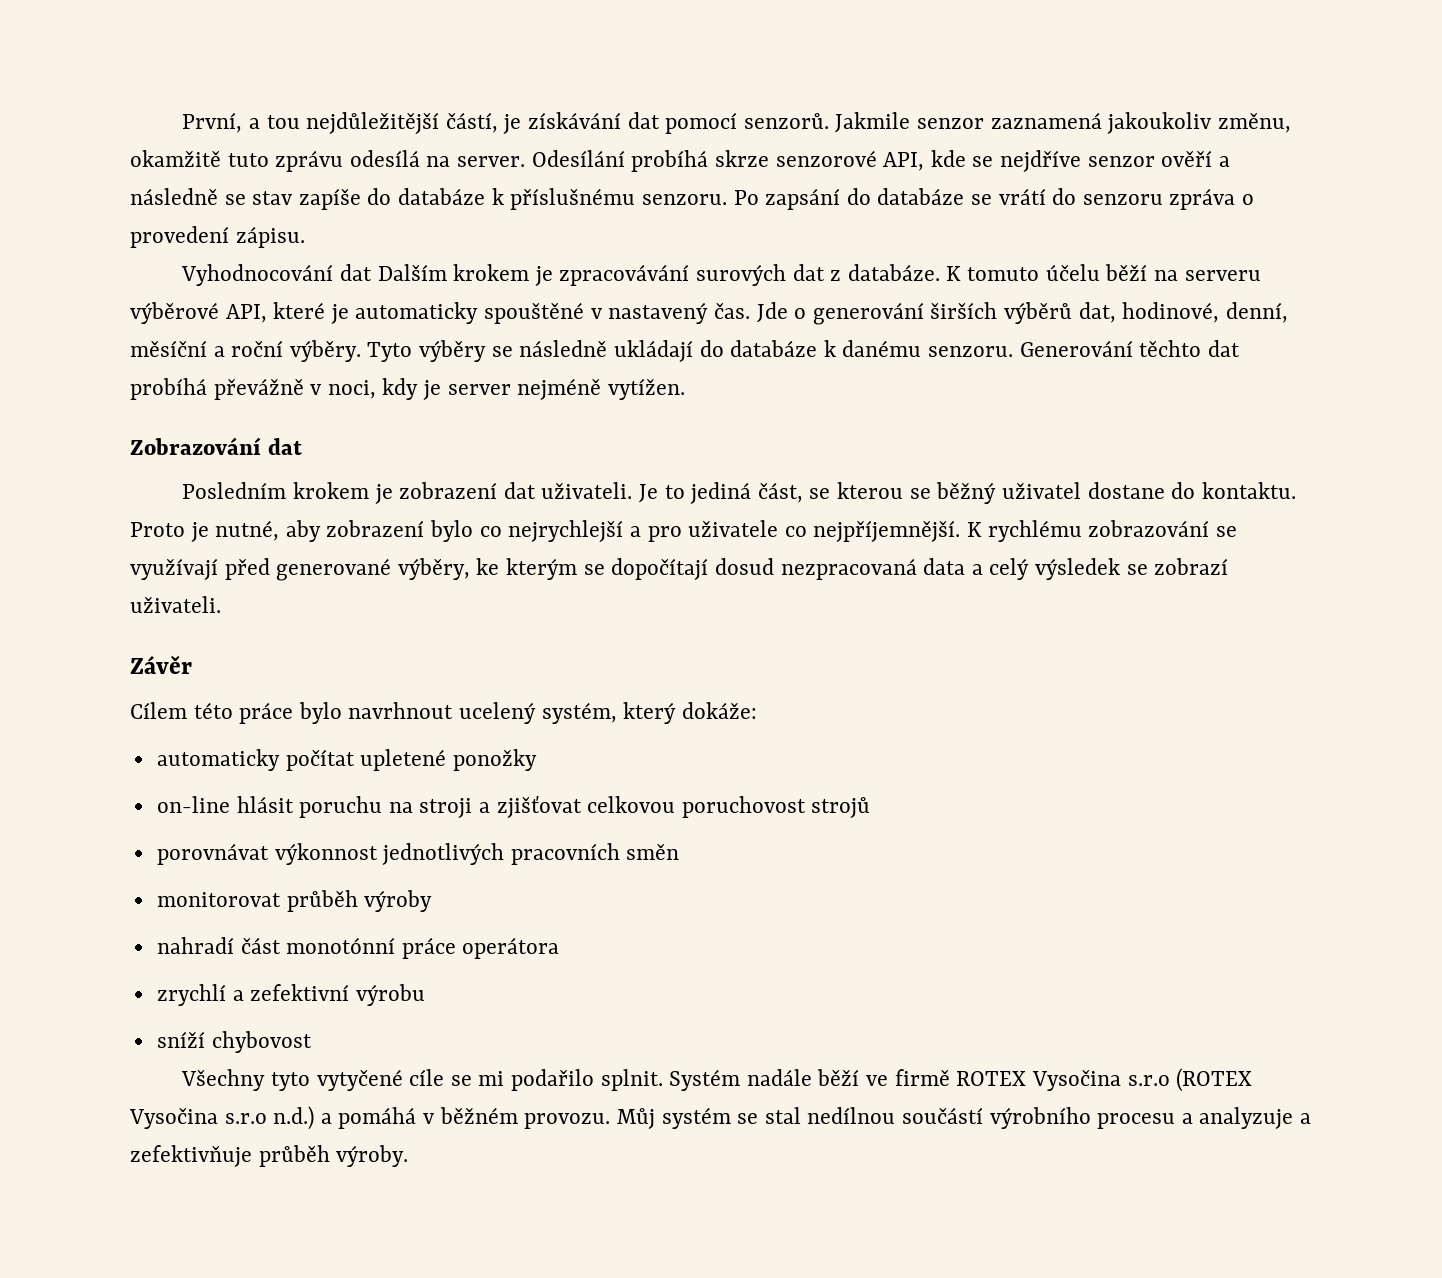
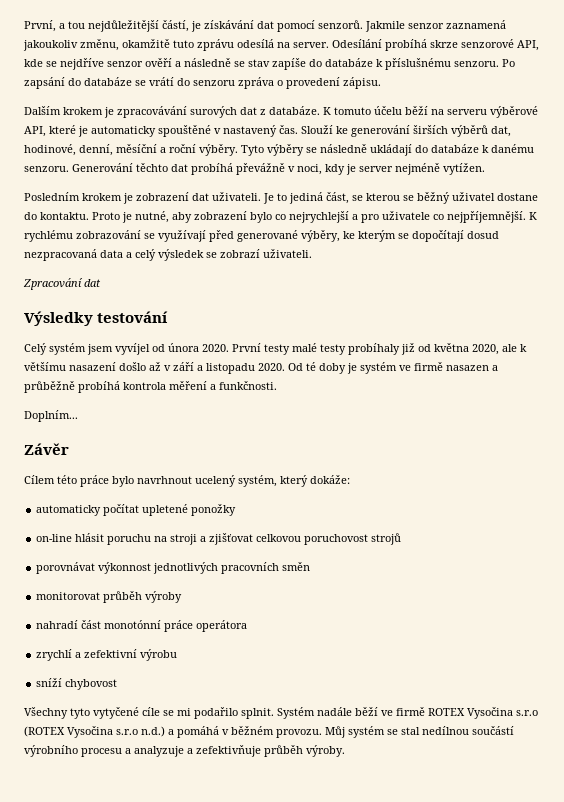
[181,264,372,286] Vyhodnocování dat -> (381, 83) none
[756,302,807,323] Jde o -> [301,125,348,134] Slouží ke
[130,437,302,455] // Zobrazování dat -> (485, 169) none
(221, 604) none -> [23,278,101,290] [24,311,169,326] [24,343,527,355] [24,362,498,374] [24,381,277,393] [24,410,78,422] // Zpracování dat // Výsledky testování // Celý systém jsem vyvíjel od února 2020. První testy malé testy probíhaly již od května 2020, ale k většímu nasazení došlo až v září a listopadu 2020. Od té doby je systém ve firmě nasazen a průběžně probíhá kontrola měření a funkčnosti. // Doplním...

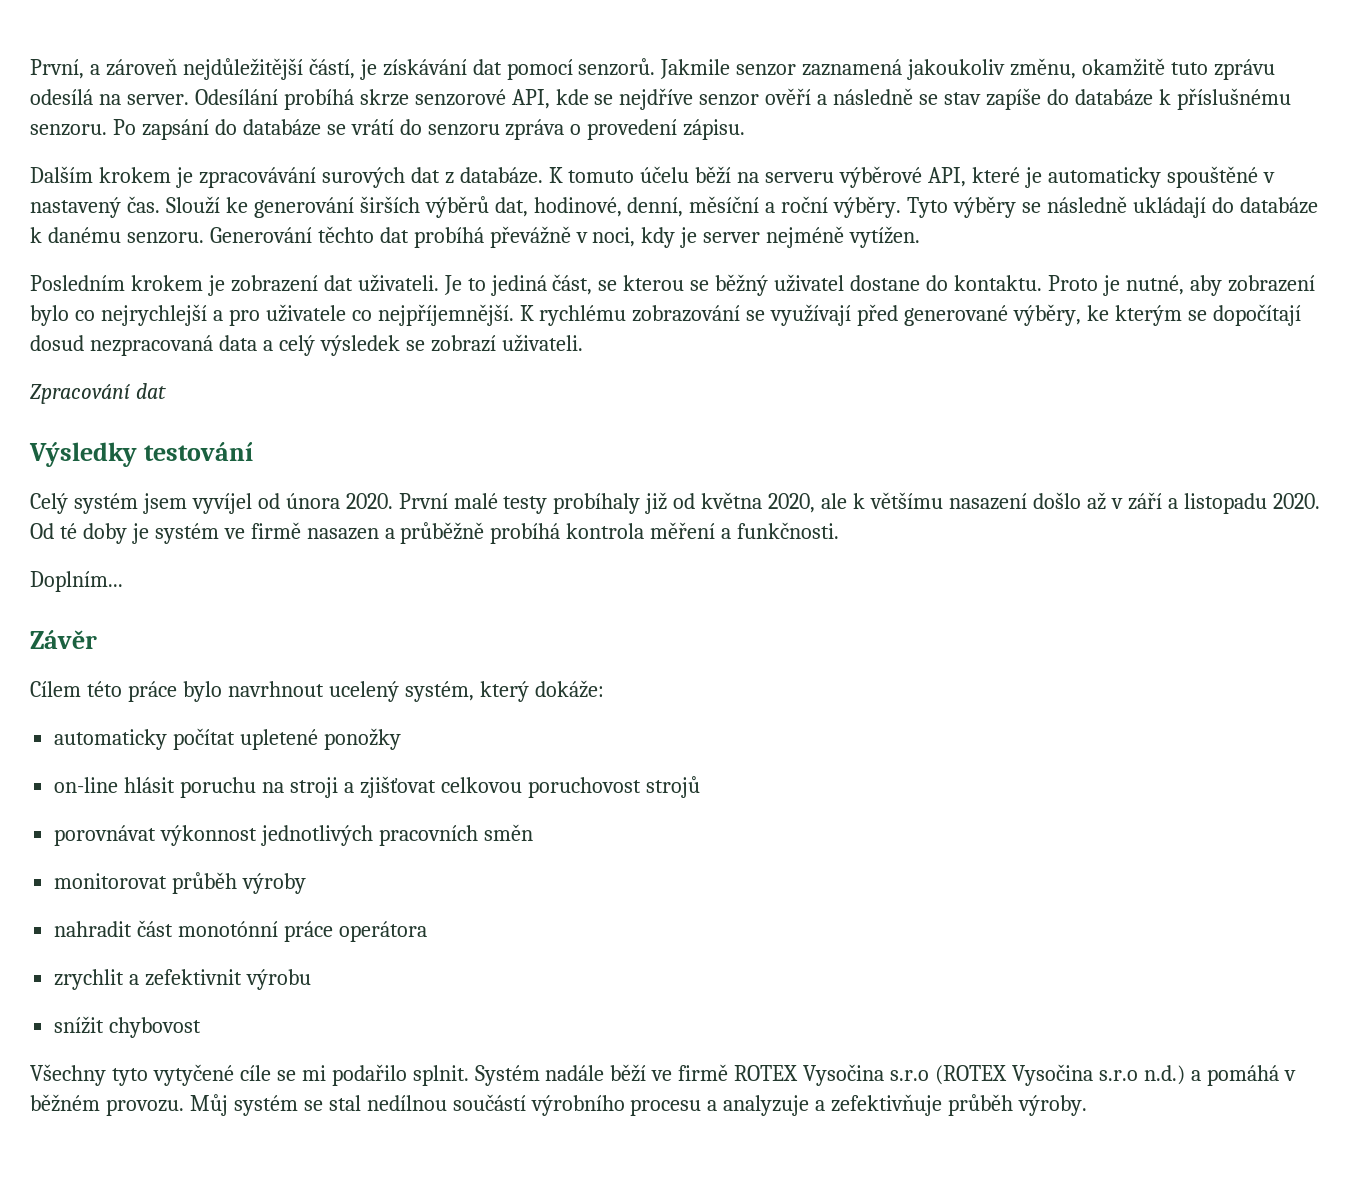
[68,21,85,29] tou -> [105,58,177,76] zároveň
[264,344,290,355] testy -> (448, 501) none
[36,620,79,629] nahradí -> [54,921,133,937] nahradit
[36,649,138,661] zrychlí a zefektivní -> [54,969,243,990] zrychlit a zefektivnit
[36,678,63,687] sníží -> [54,1016,105,1034] snížit

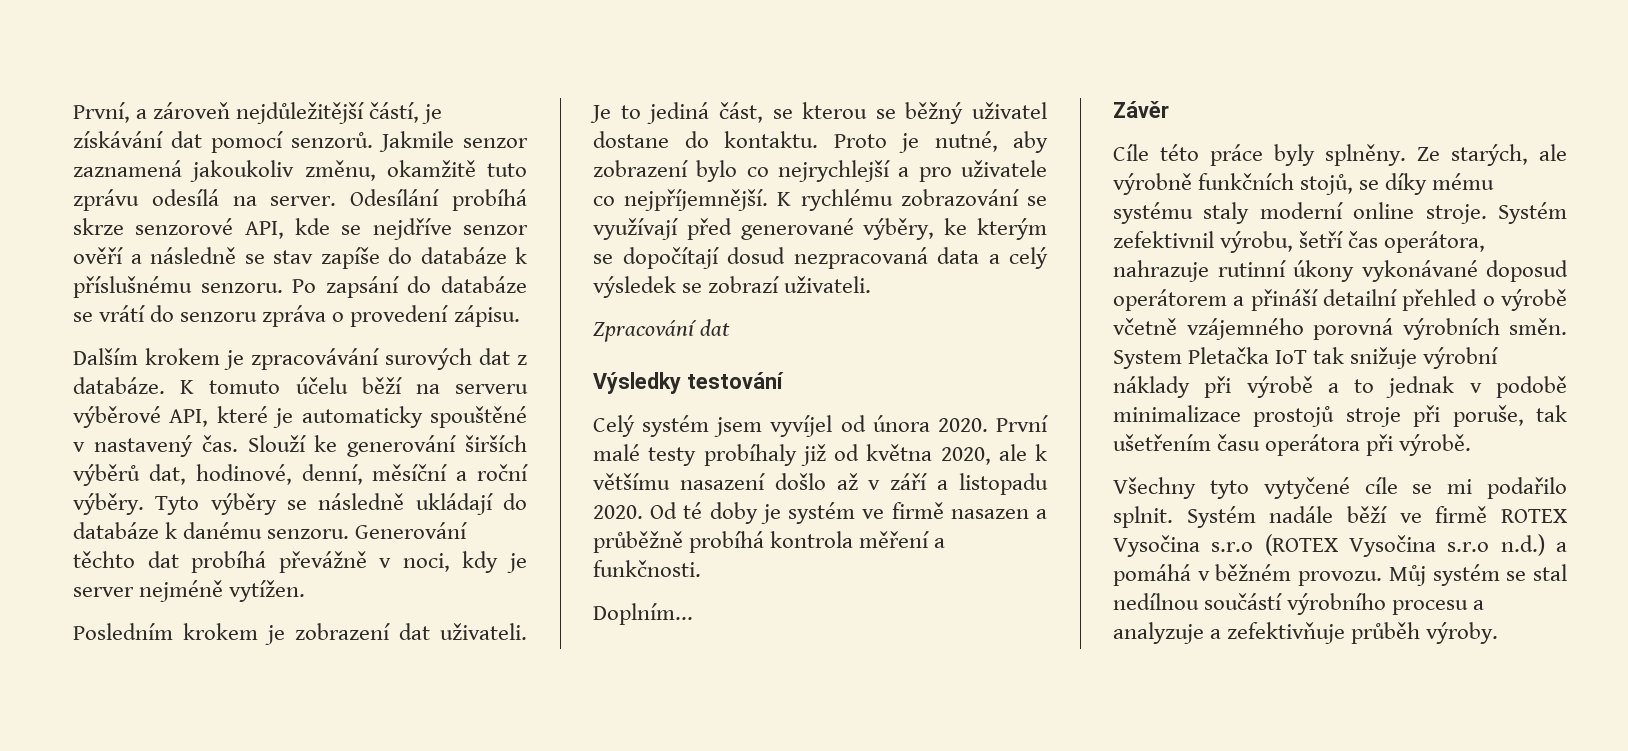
[30,681,81,697] Cílem -> [1113,144,1149,161] Cíle
[182,680,604,702] [54,728,402,750] [54,776,700,798] [54,824,533,846] [54,872,307,894] [54,920,427,942] [54,969,312,990] [54,1016,202,1038] bylo navrhnout ucelený systém, který dokáže: // automaticky počítat upletené ponožky // on-line hlásit poruchu na stroji a zjišťovat celkovou poruchovost strojů // porovnávat výkonnost jednotlivých pracovních směn // monitorovat průběh výroby // nahradit část monotónní práce operátora // zrychlit a zefektivnit výrobu // snížit chybovost -> [1274,144,1567,166] [1113,173,1495,195] [1113,202,1567,224] [1113,231,1486,253] [1113,260,1568,282] [1113,289,1567,311] [1113,318,1567,340] [1113,347,1499,369] [1113,376,1567,398] [1113,405,1567,427] [1113,434,1472,456] byly splněny. Ze starých, ale výrobně funkčních stojů, se díky mému systému staly moderní online stroje. Systém zefektivnil výrobu, šetří čas operátora, nahrazuje rutinní úkony vykonávané doposud operátorem a přináší detailní přehled o výrobě včetně vzájemného porovná výrobních směn. System Pletačka IoT tak snižuje výrobní náklady při výrobě a to jednak v podobě minimalizace prostojů stroje při poruše, tak ušetřením času operátora při výrobě.

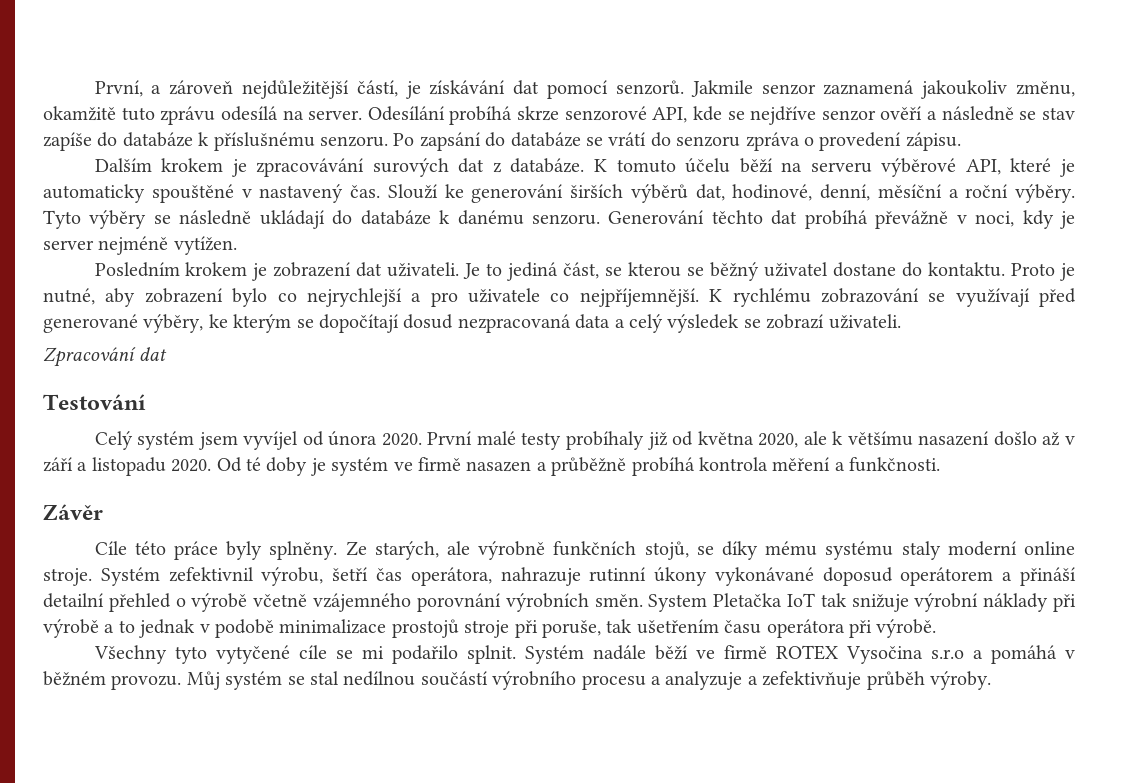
[593,372,784,394] Výsledky testování -> [43,394,146,410] Testování
[593,603,693,625] // Doplním... -> (941, 464) none
[1313,318,1393,340] porovná -> [416,593,501,612] porovnání
[1264,534,1545,557] (ROTEX Vysočina s.r.o n.d.) -> (964, 654) none

